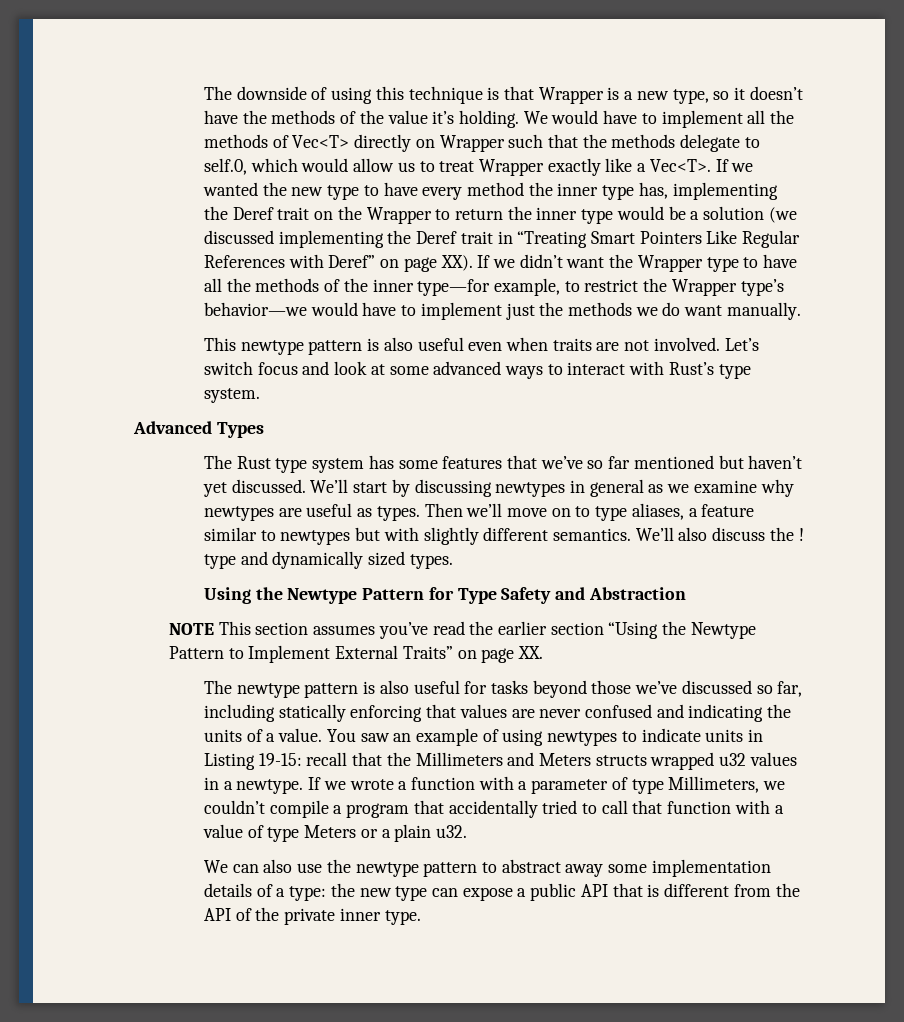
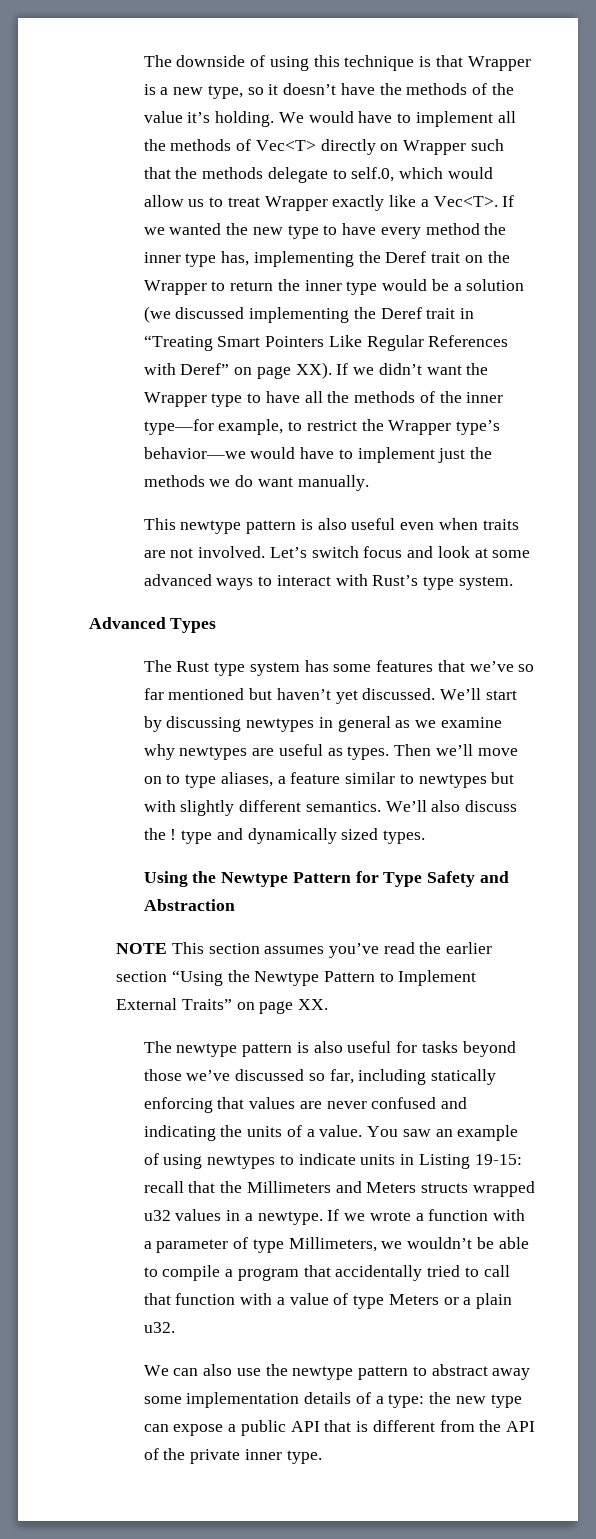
[203,800,265,814] couldn’t -> [407,1237,529,1249] [143,1267,158,1277] wouldn’t be able to

